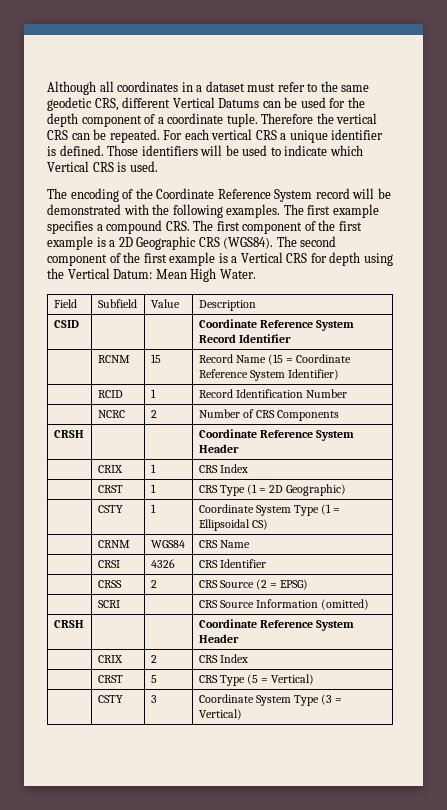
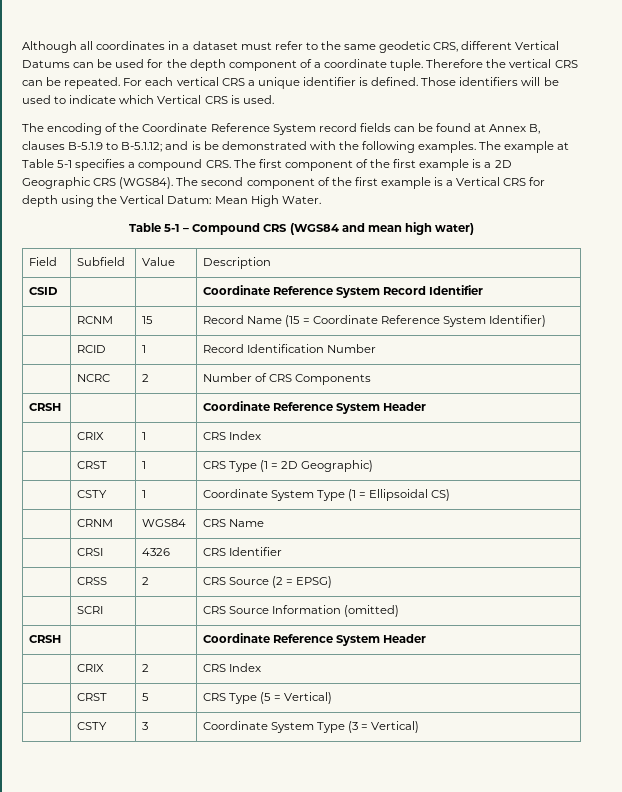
[352,188,375,199] will -> [359,123,541,134] [22,141,201,152] fields can be found at Annex B, clauses B-5.1.9 to B-5.1.12; and is
[307,204,379,218] first example -> [504,141,570,153] [22,159,73,168] example at Table 5-1
(256, 274) none -> [129,222,474,235] // Table 5-1 – Compound CRS (WGS84 and mean high water)

